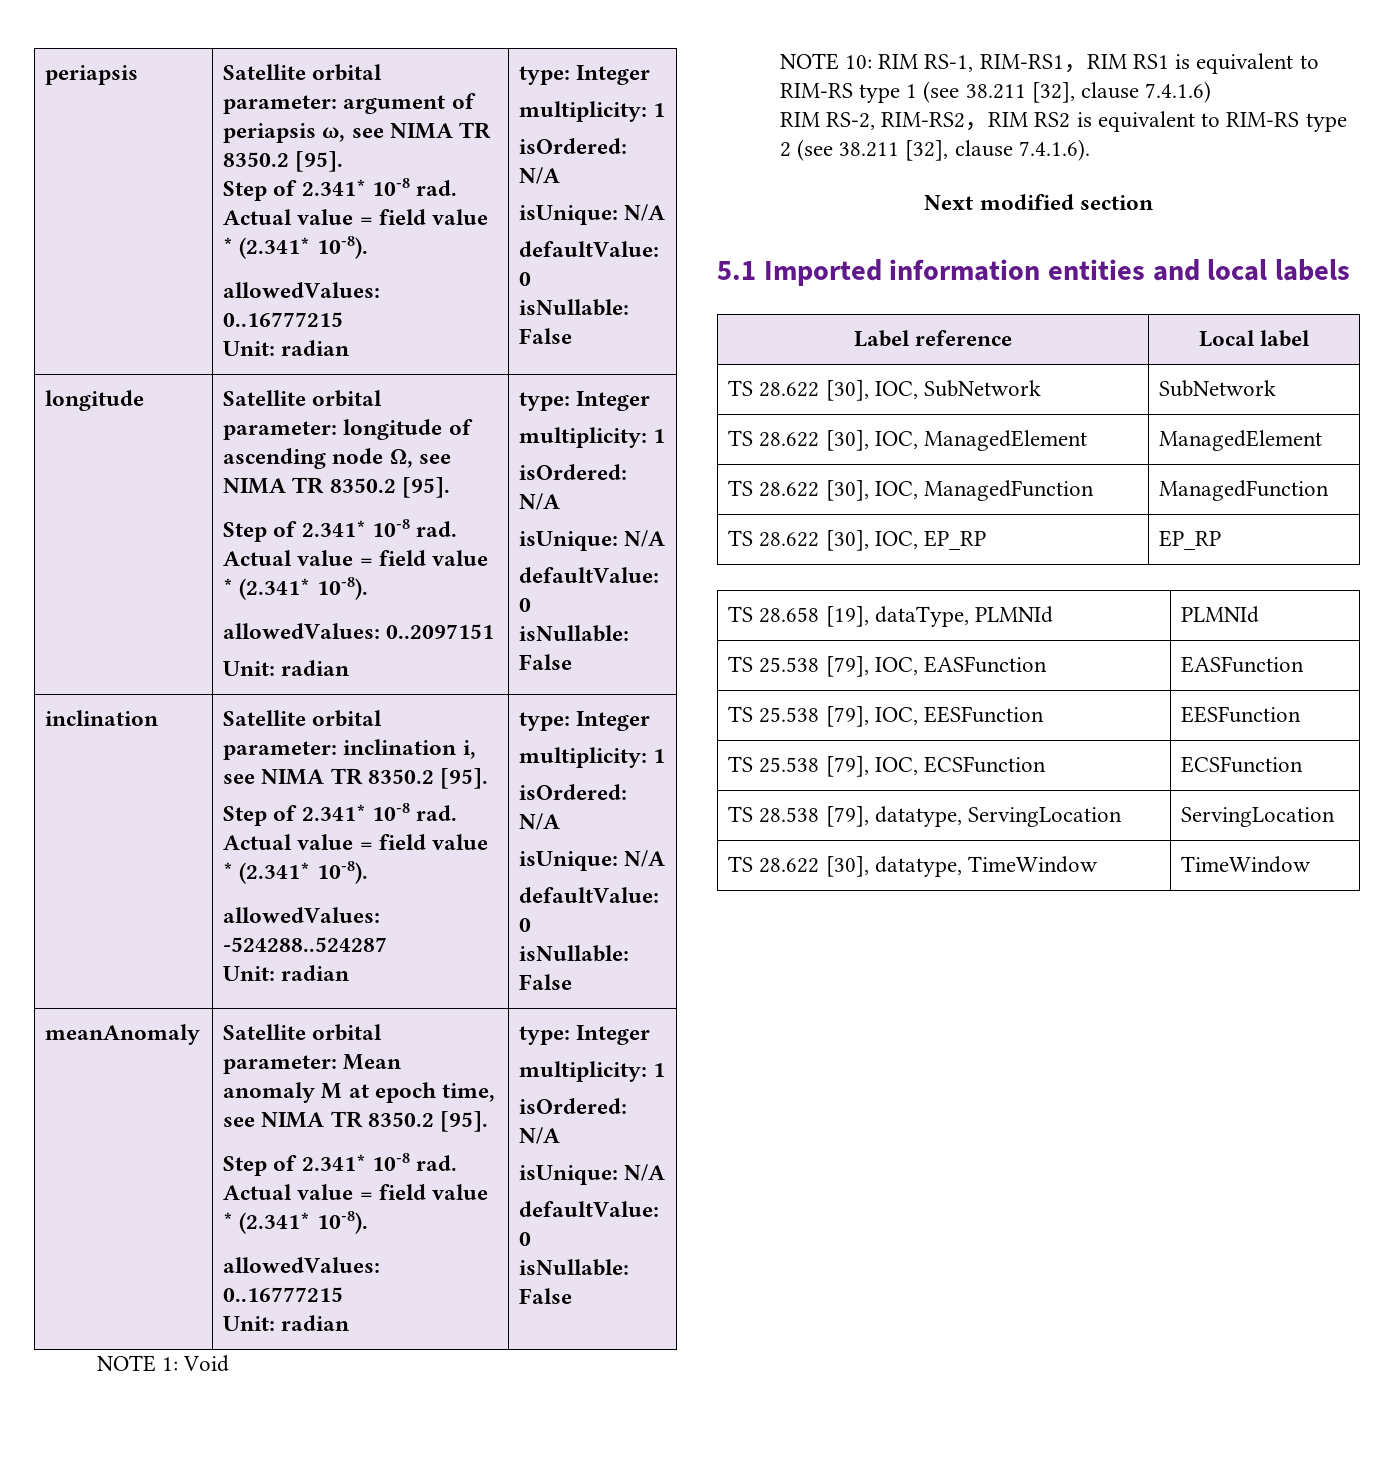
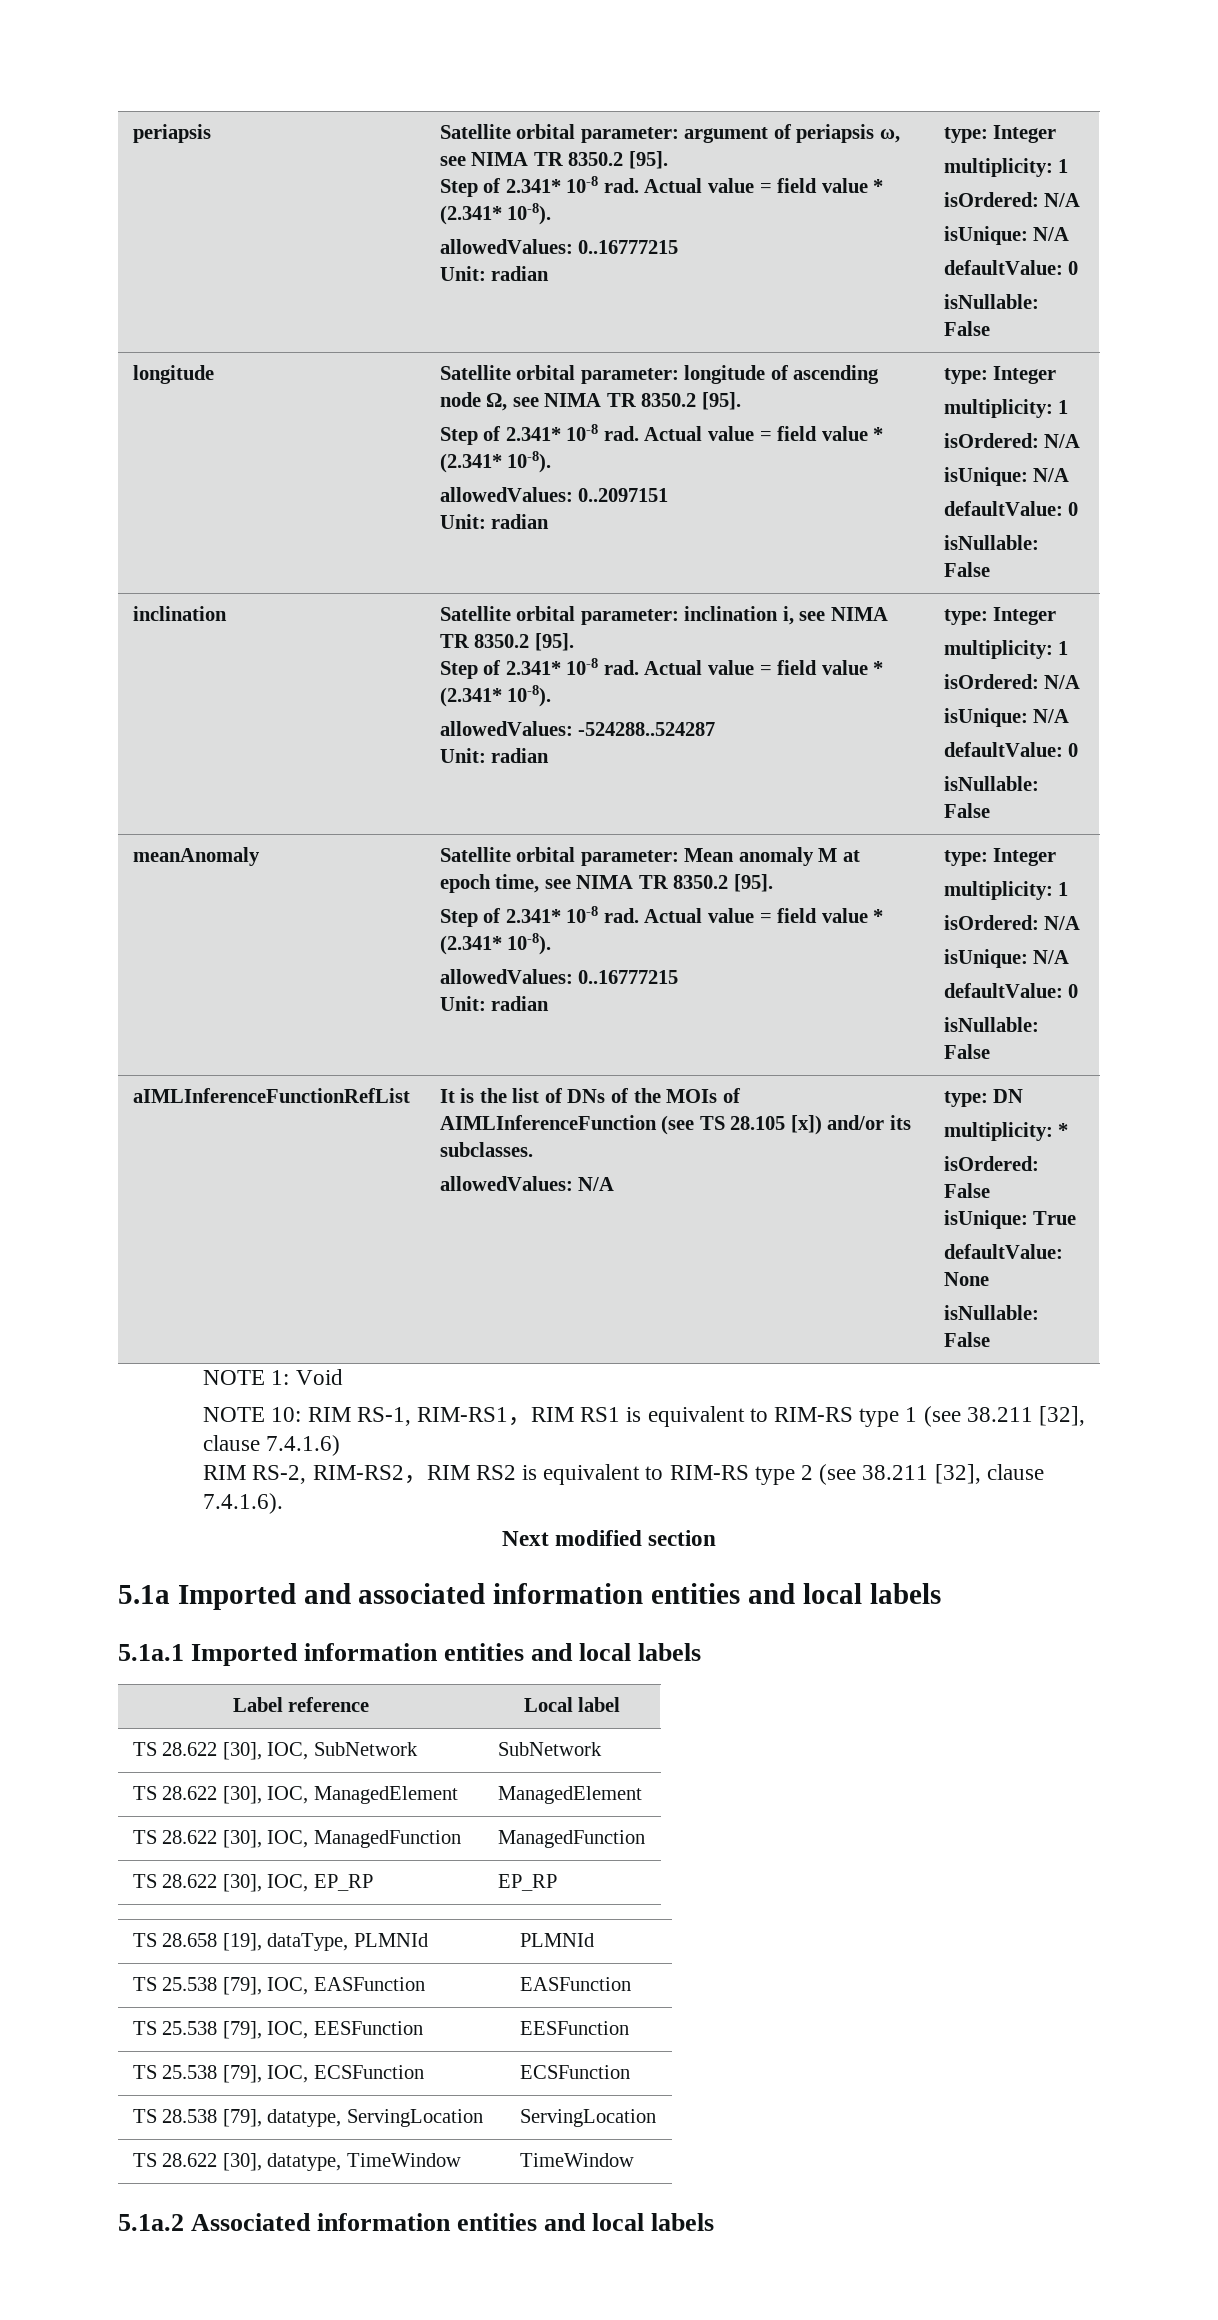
(573, 1296) none -> [132,1088,410,1103] [439,1088,741,1103] [439,1115,912,1135] [439,1142,533,1157] [439,1176,615,1191] [943,1089,1024,1107] [943,1122,1069,1141] [943,1156,1039,1171] [943,1183,990,1198] [943,1210,1077,1229] [943,1244,1063,1259] [943,1272,989,1286] [943,1305,1039,1320] [943,1332,990,1347] // aIMLInferenceFunctionRefList | It is the list of DNs of the MOIs of AIMLInferenceFunction (see TS 28.105 [x]) and/or its subclasses. // allowedValues: N/A | type: DN // multiplicity: * // isOrdered: False // isUnique: True // defaultValue: None // isNullable: False
[717,261,756,280] 5.1 -> [118,1583,941,1610] [118,1644,184,1661] 5.1a Imported and associated information entities and local labels // 5.1a.1
(1312, 864) none -> [118,2213,715,2231] // 5.1a.2 Associated information entities and local labels

